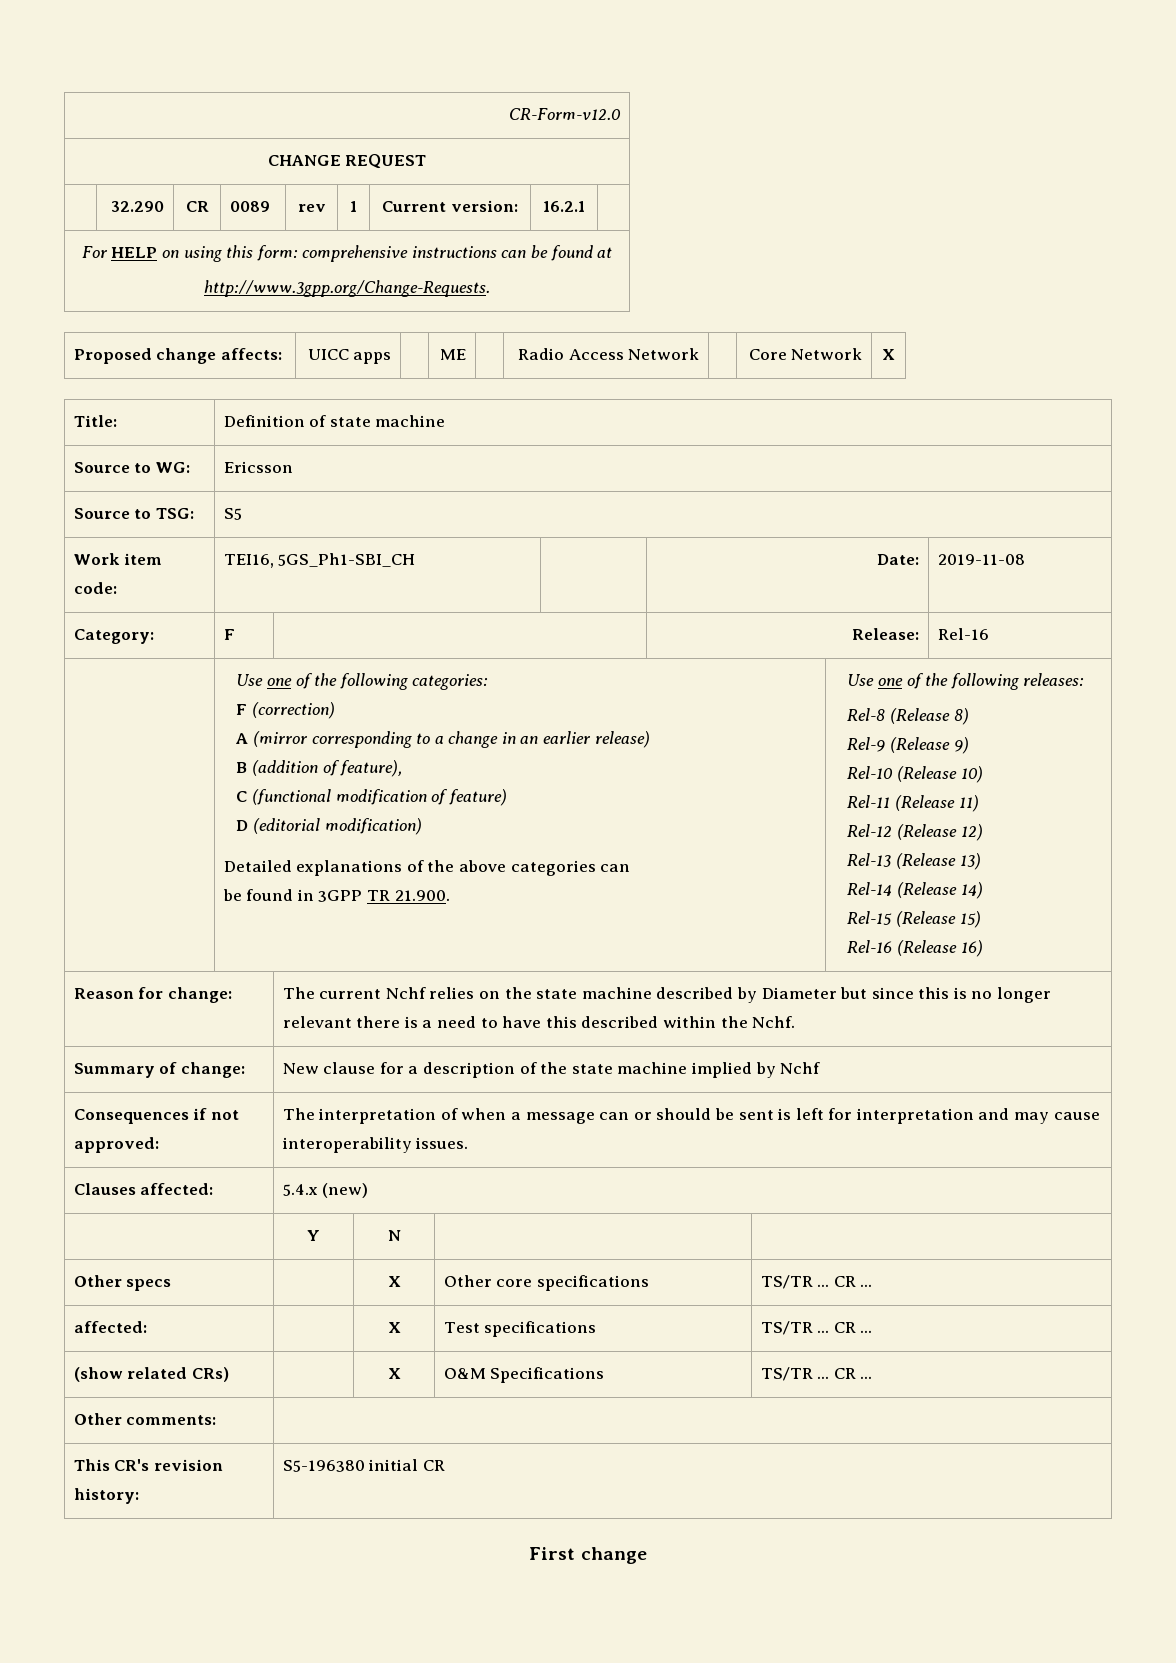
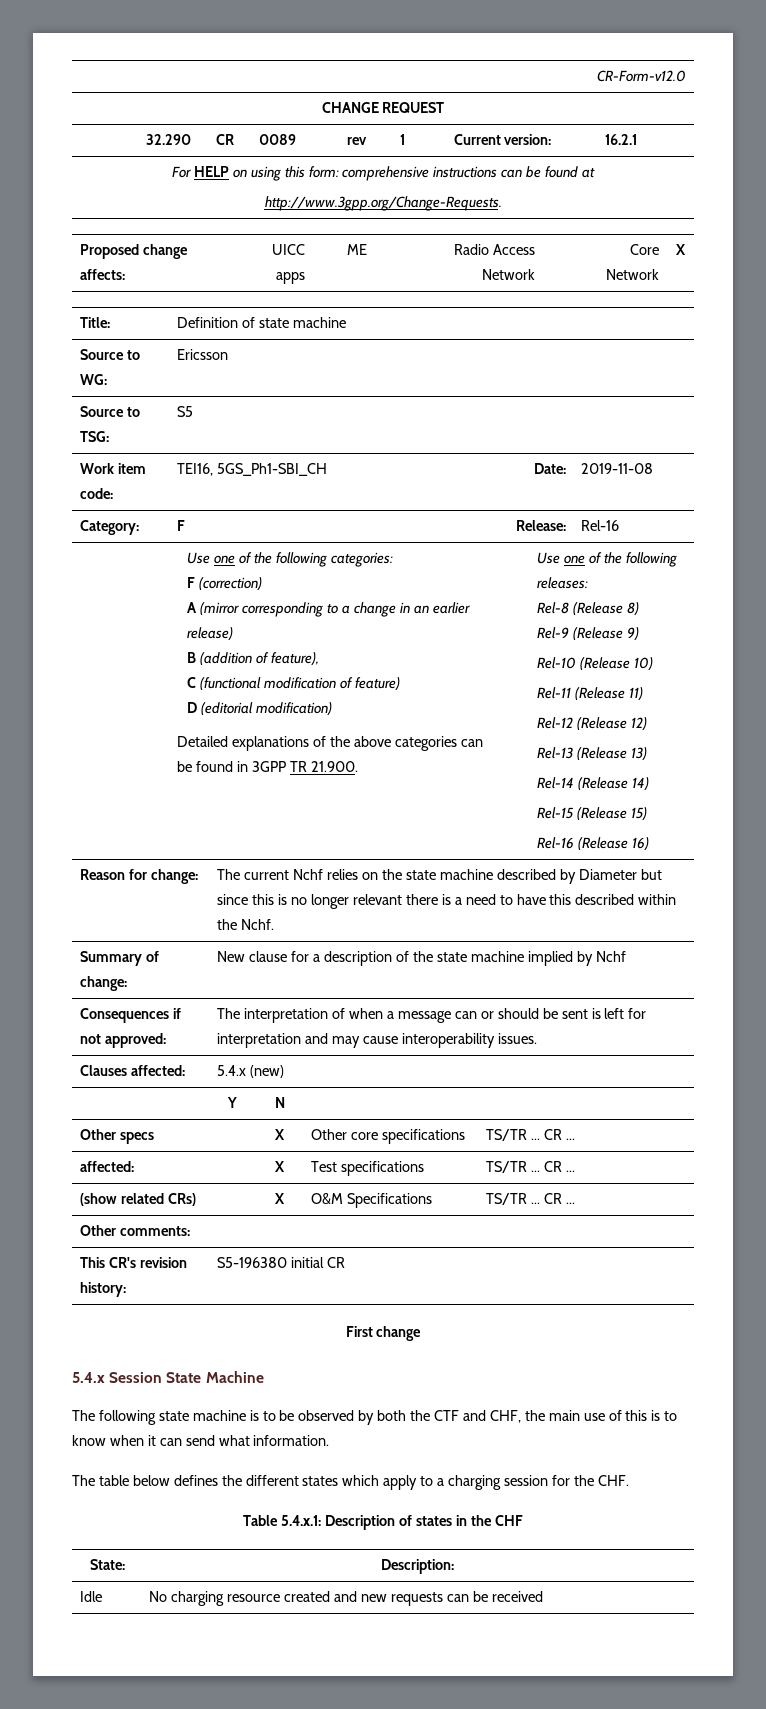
(647, 1555) none -> [72,1371,264,1383] [72,1410,678,1425] [72,1435,330,1446] [72,1475,629,1490] [243,1515,523,1530] [89,1559,125,1570] [381,1559,454,1574] [80,1591,103,1602] [149,1591,543,1606] // 5.4.x Session State Machine // The following state machine is to be observed by both the CTF and CHF, the main use of this is to know when it can send what information. // The table below defines the different states which apply to a charging session for the CHF. // Table 5.4.x.1: Description of states in the CHF // State: | Description: // Idle | No charging resource created and new requests can be received

